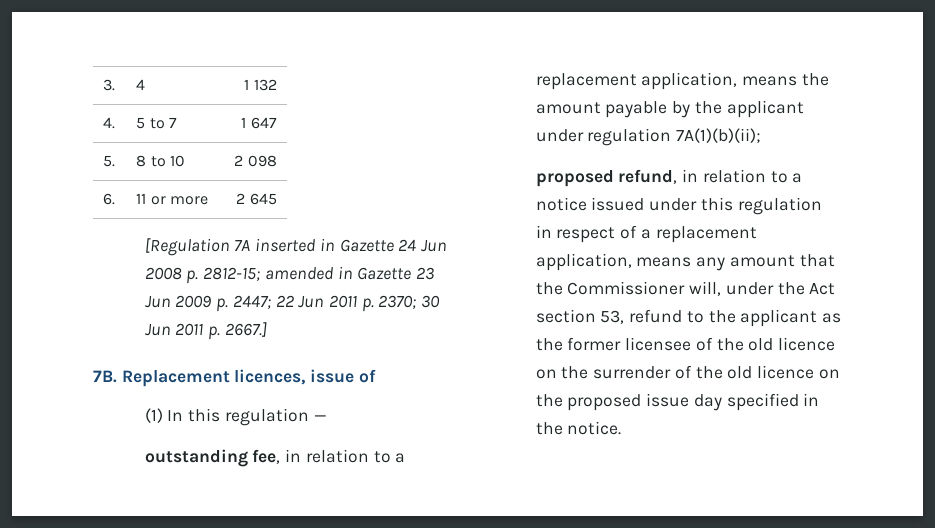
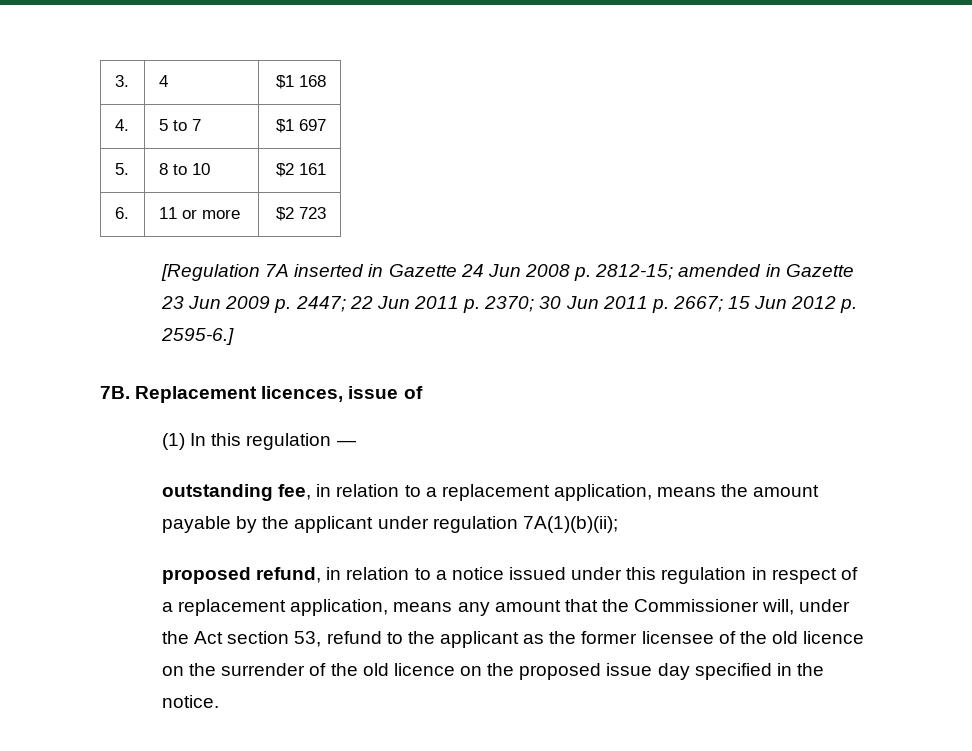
[244,79,277,91] 1 132 -> [276,75,327,89] $1 168
[241,117,277,129] 1 647 -> [276,119,327,133] $1 697
[234,155,277,167] 2 098 -> [276,163,327,177] $2 161
[236,193,277,205] 2 645 -> [276,207,327,221] $2 723
[224,322,267,337] 2667.] -> [672,296,858,313] [161,328,235,345] 2667; 15 Jun 2012 p. 2595-6.]

